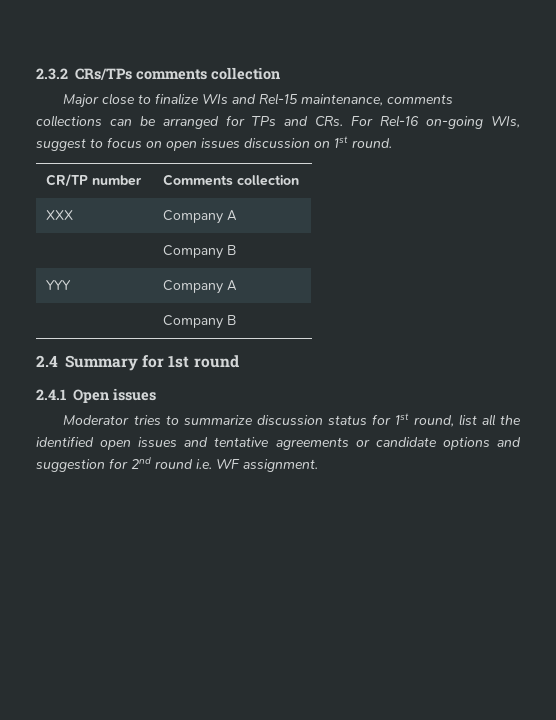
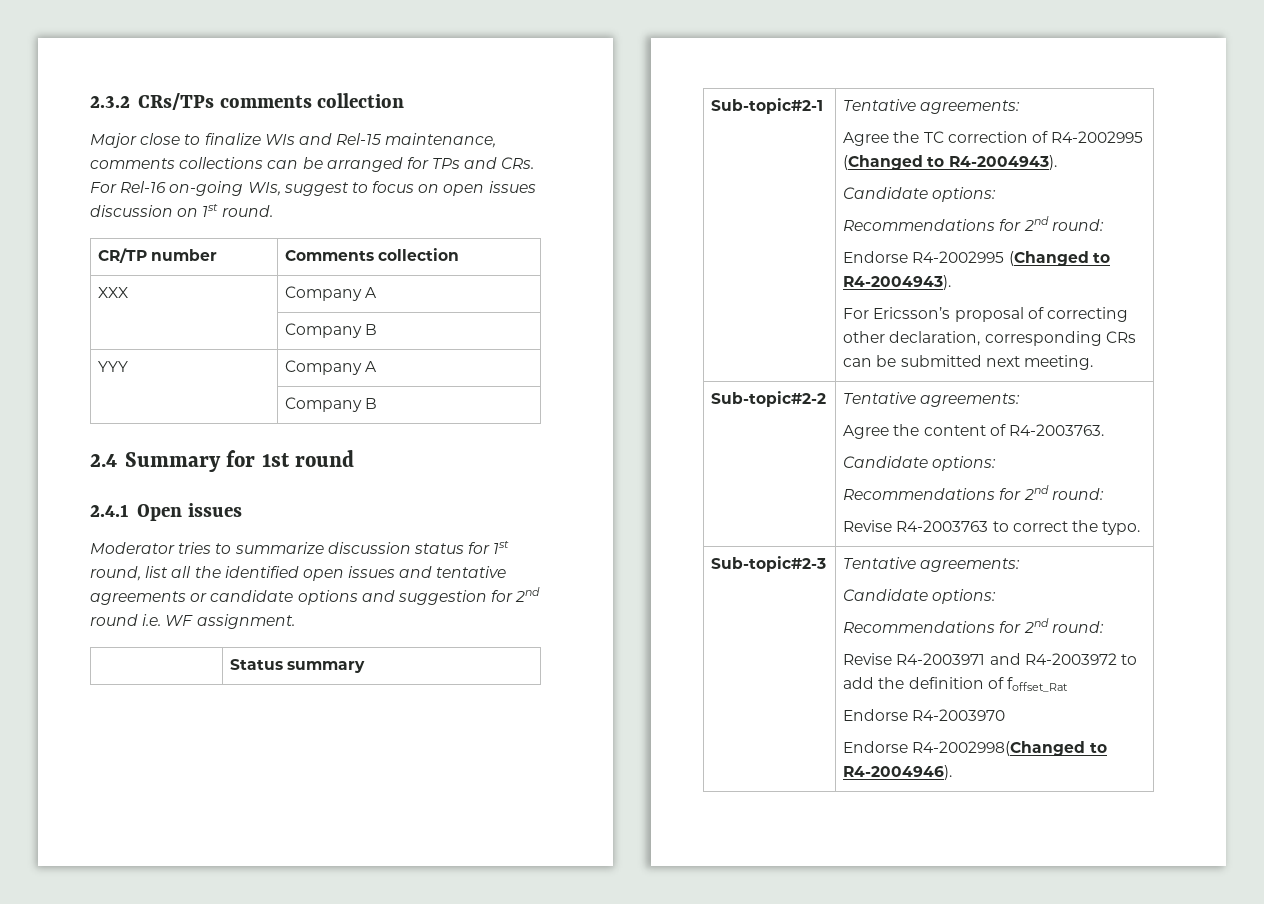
(318, 465) none -> [230,659,366,673] [711,98,824,114] [843,99,1021,114] [843,131,1144,146] [843,155,1057,170] [843,187,997,202] [843,216,1104,231] [843,251,1110,266] [843,275,952,290] [843,307,1128,322] [843,331,1136,346] [843,355,1093,370] [711,391,827,407] [843,392,1021,407] [843,424,1104,439] [843,456,997,471] [843,485,1104,500] [843,520,1141,535] [711,556,827,572] [843,557,1021,572] [843,589,997,604] [843,618,1104,633] [843,653,1137,665] [843,677,1068,692] [843,709,1006,721] [843,741,1107,756] [843,765,953,780] // | Status summary // Sub-topic#2-1 | Tentative agreements: // Agree the TC correction of R4-2002995 (Changed to R4-2004943). // Candidate options: // Recommendations for 2nd round: // Endorse R4-2002995 (Changed to R4-2004943). // For Ericsson’s proposal of correcting other declaration, corresponding CRs can be submitted next meeting. // Sub-topic#2-2 | Tentative agreements: // Agree the content of R4-2003763. // Candidate options: // Recommendations for 2nd round: // Revise R4-2003763 to correct the typo. // Sub-topic#2-3 | Tentative agreements: // Candidate options: // Recommendations for 2nd round: // Revise R4-2003971 and R4-2003972 to add the definition of foffset_Rat // Endorse R4-2003970 // Endorse R4-2002998(Changed to R4-2004946).

